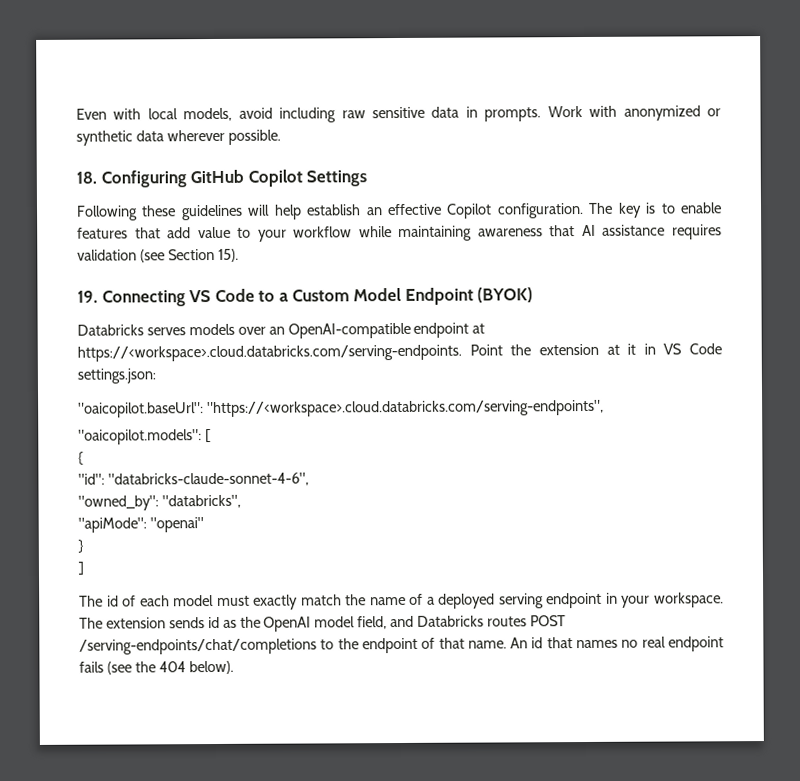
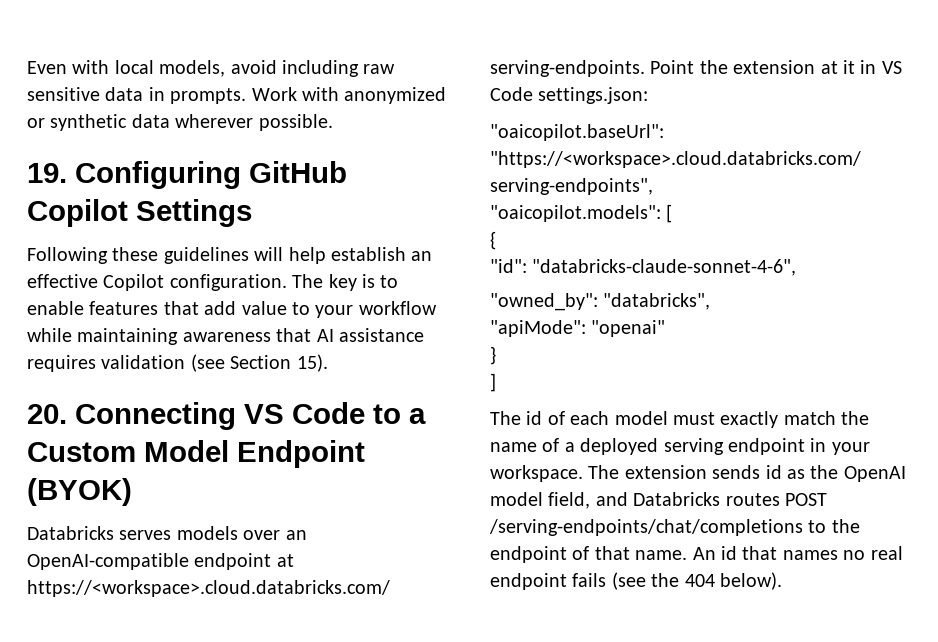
[76,171,97,184] 18. -> [27,163,67,183] 19.
[77,290,98,303] 19. -> [27,404,67,424] 20.

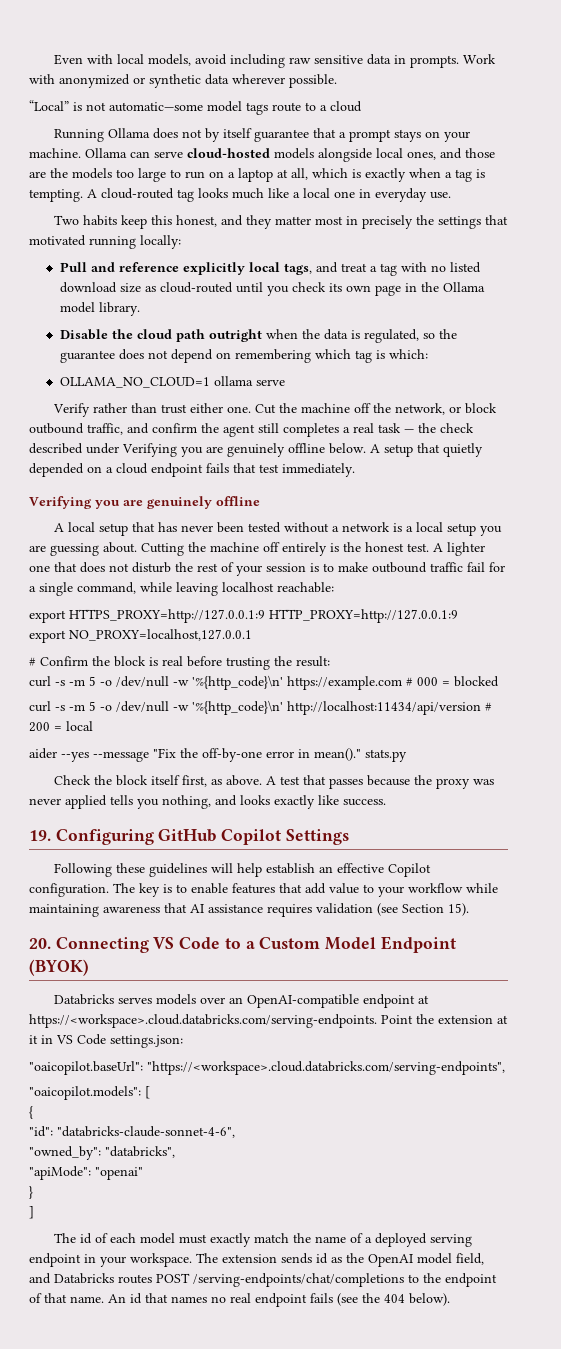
(333, 122) none -> [29,100,362,115] [53,128,470,142] [29,148,495,162] [29,168,485,182] [29,188,451,202] [53,215,508,229] [29,235,181,249] [60,262,482,276] [60,282,486,296] [60,302,141,316] [60,329,458,343] [60,349,429,363] [60,376,286,388] [52,403,497,417] [29,423,474,437] [29,443,483,457] [29,463,355,477] [29,496,260,509] [53,522,502,536] [29,542,485,556] [29,562,505,576] [29,582,334,596] [29,609,458,623] [29,629,252,643] [29,656,330,670] [29,675,499,690] [29,700,492,715] [29,721,93,732] [29,748,407,762] [53,775,494,789] [29,795,386,809] // “Local” is not automatic—some model tags route to a cloud // Running Ollama does not by itself guarantee that a prompt stays on your machine. Ollama can serve cloud-hosted models alongside local ones, and those are the models too large to run on a laptop at all, which is exactly when a tag is tempting. A cloud-routed tag looks much like a local one in everyday use. // Two habits keep this honest, and they matter most in precisely the settings that motivated running locally: // Pull and reference explicitly local tags, and treat a tag with no listed download size as cloud-routed until you check its own page in the Ollama model library. // Disable the cloud path outright when the data is regulated, so the guarantee does not depend on remembering which tag is which: // OLLAMA_NO_CLOUD=1 ollama serve // Verify rather than trust either one. Cut the machine off the network, or block outbound traffic, and confirm the agent still completes a real task — the check described under Verifying you are genuinely offline below. A setup that quietly depended on a cloud endpoint fails that test immediately. // Verifying you are genuinely offline // A local setup that has never been tested without a network is a local setup you are guessing about. Cutting the machine off entirely is the honest test. A lighter one that does not disturb the rest of your session is to make outbound traffic fail for a single command, while leaving localhost reachable: // export HTTPS_PROXY=http://127.0.0.1:9 HTTP_PROXY=http://127.0.0.1:9 // export NO_PROXY=localhost,127.0.0.1 // # Confirm the block is real before trusting the result: // curl -s -m 5 -o /dev/null -w '%{http_code}\n' https://example.com # 000 = blocked // curl -s -m 5 -o /dev/null -w '%{http_code}\n' http://localhost:11434/api/version # 200 = local // aider --yes --message "Fix the off-by-one error in mean()." stats.py // Check the block itself first, as above. A test that passes because the proxy was never applied tells you nothing, and looks exactly like success.

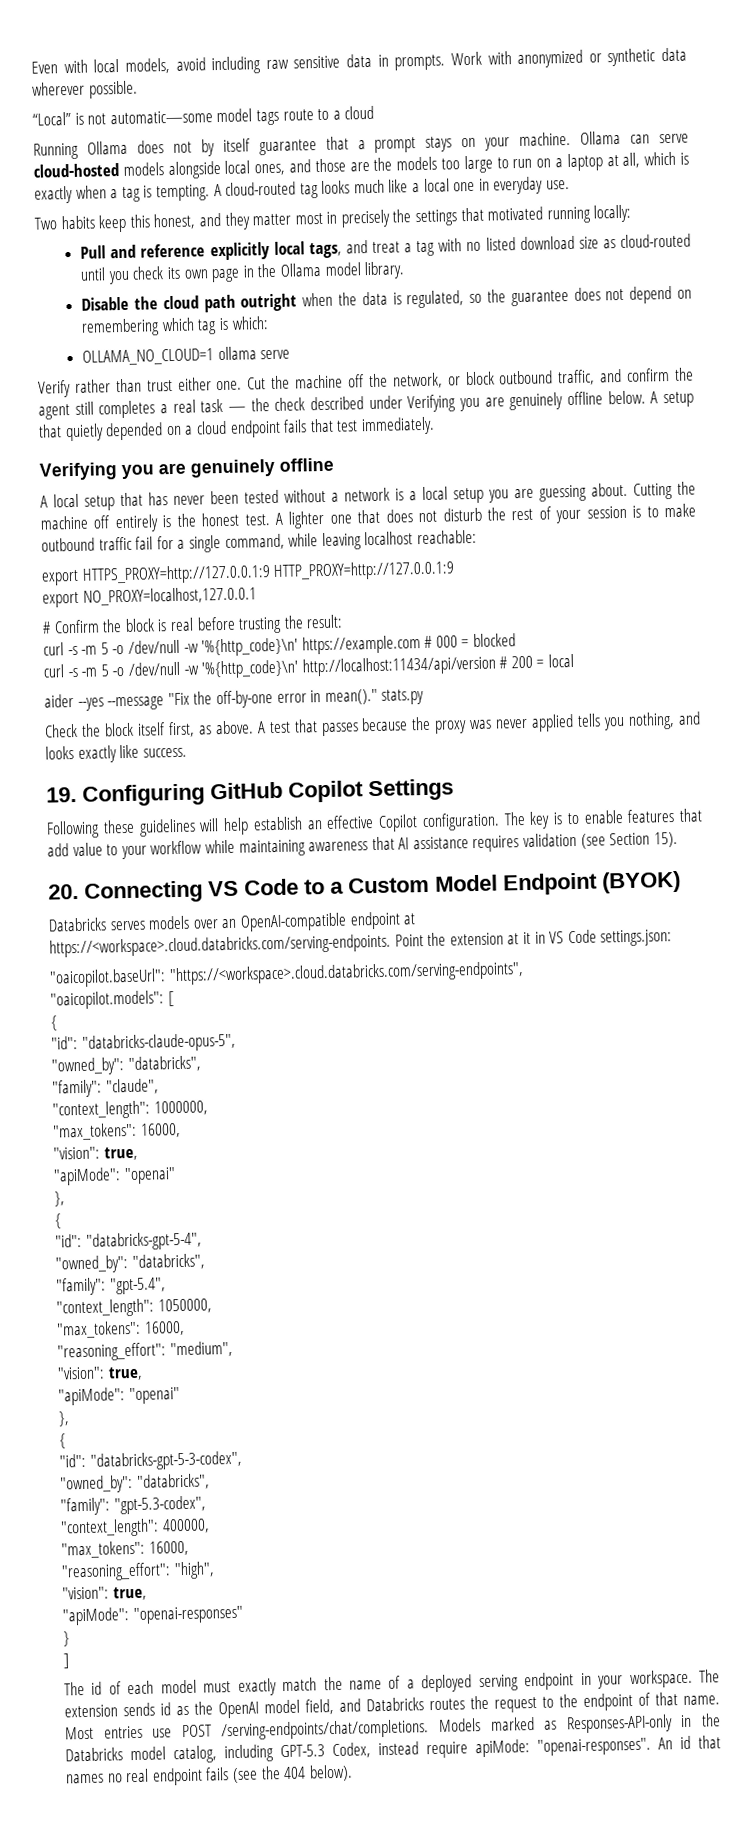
[57,1126,235,1138] [29,1146,175,1160] [29,1166,143,1180] "databricks-claude-sonnet-4-6", // "owned_by": "databricks", // "apiMode": "openai" -> [81,1032,236,1053] [51,1055,201,1076] [52,1078,159,1098] [52,1100,208,1120] [52,1122,181,1141] [53,1146,138,1161] [53,1167,176,1186] [54,1191,65,1207] [54,1213,62,1229] [55,1231,202,1251] [55,1253,205,1274] [56,1277,166,1296] [56,1298,212,1318] [56,1320,185,1339] [57,1340,233,1362] [57,1366,143,1381] [58,1387,180,1406] [58,1411,70,1427] [59,1433,66,1449] [59,1450,242,1471] [60,1473,210,1494] [60,1495,206,1516] [60,1518,210,1538] [61,1540,189,1559] [61,1561,215,1582] [62,1586,147,1601] [62,1605,243,1626] "databricks-claude-opus-5", // "owned_by": "databricks", // "family": "claude", // "context_length": 1000000, // "max_tokens": 16000, // "vision": true, // "apiMode": "openai" // }, // { // "id": "databricks-gpt-5-4", // "owned_by": "databricks", // "family": "gpt-5.4", // "context_length": 1050000, // "max_tokens": 16000, // "reasoning_effort": "medium", // "vision": true, // "apiMode": "openai" // }, // { // "id": "databricks-gpt-5-3-codex", // "owned_by": "databricks", // "family": "gpt-5.3-codex", // "context_length": 400000, // "max_tokens": 16000, // "reasoning_effort": "high", // "vision": true, // "apiMode": "openai-responses"
[156,1273,404,1287] POST /serving-endpoints/chat/completions -> [470,1695,537,1713] the request
(104, 1299) none -> [65,1713,722,1741] [65,1737,652,1764] Most entries use POST /serving-endpoints/chat/completions. Models marked as Responses-API-only in the Databricks model catalog, including GPT-5.3 Codex, instead require apiMode: "openai-responses".

